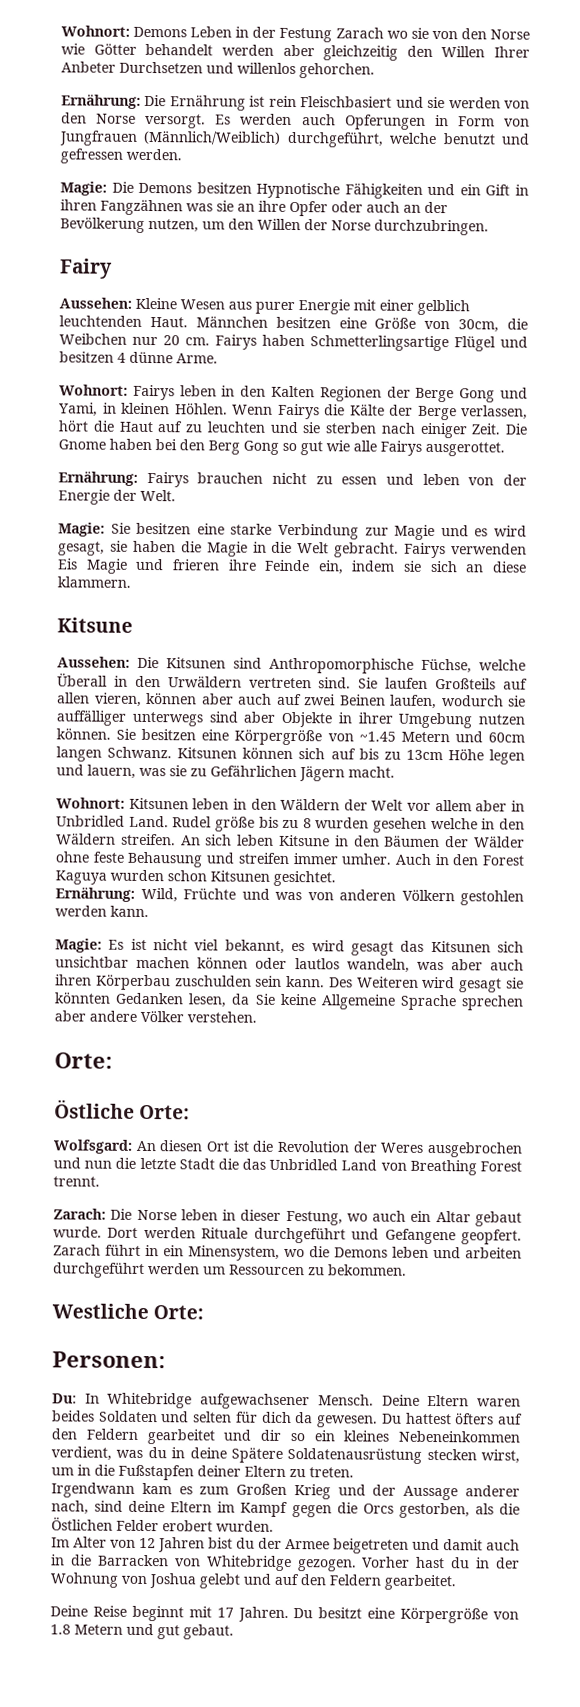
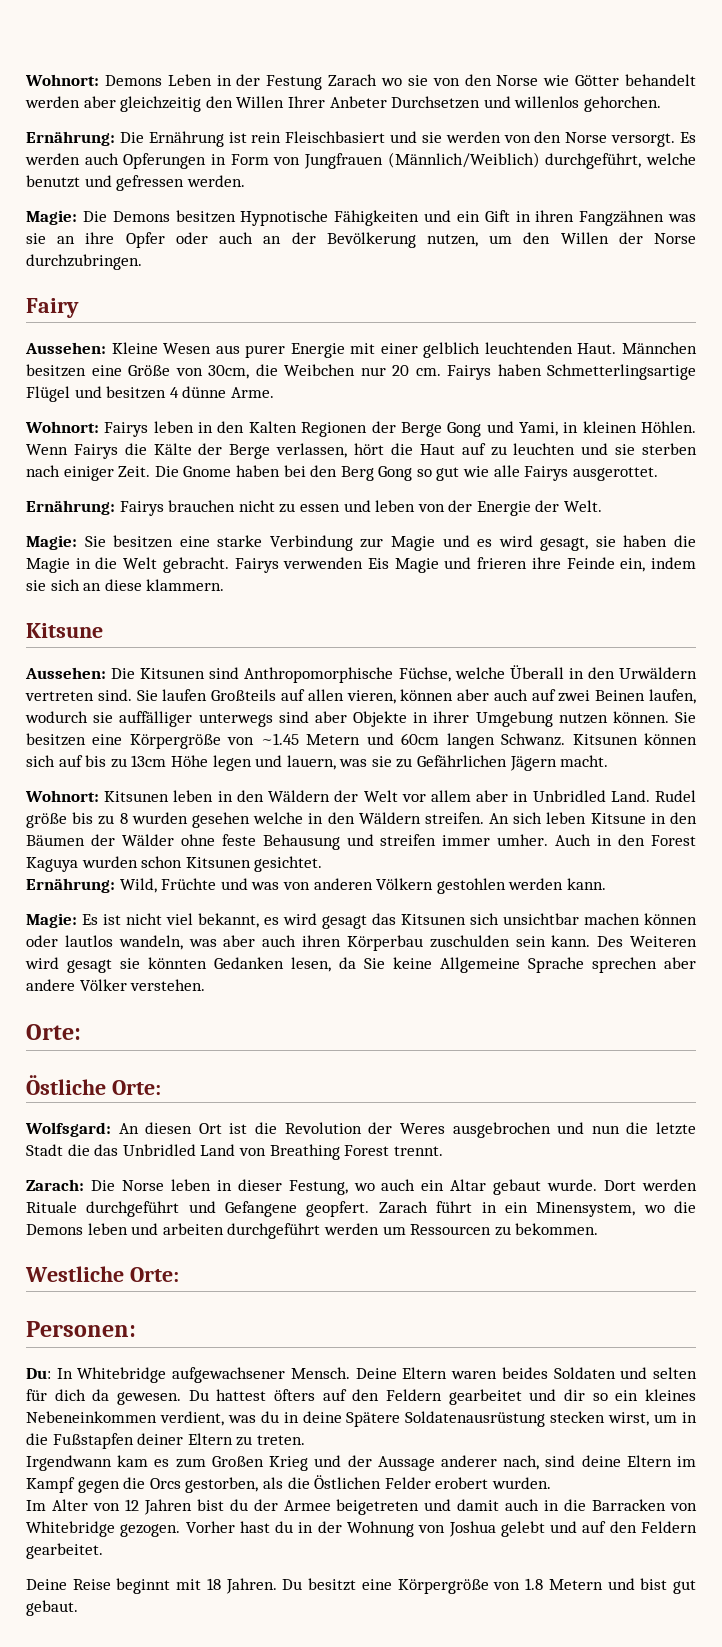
[216,1607,234,1618] 17 -> [206,1578,221,1590] 18
(154, 1629) none -> [640,1578,668,1590] bist

